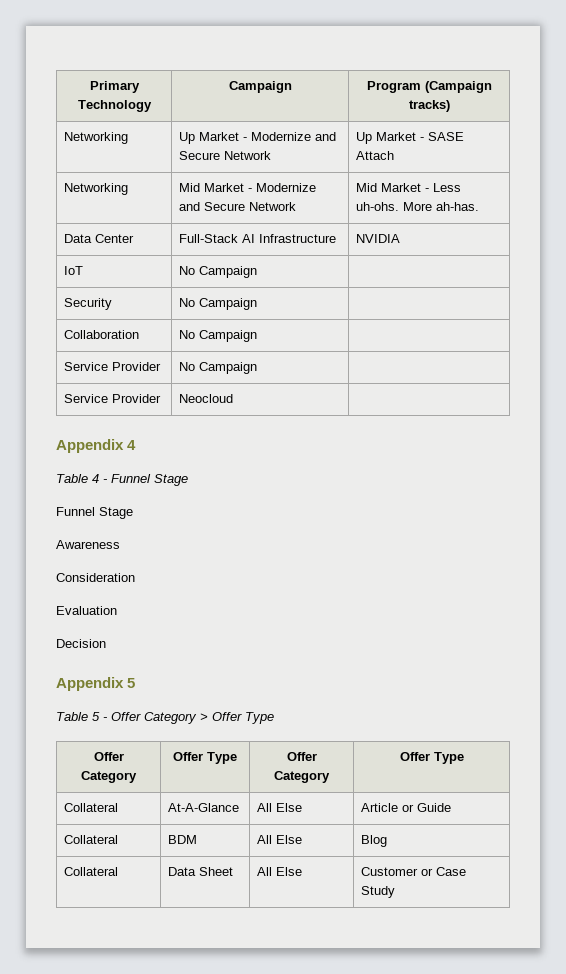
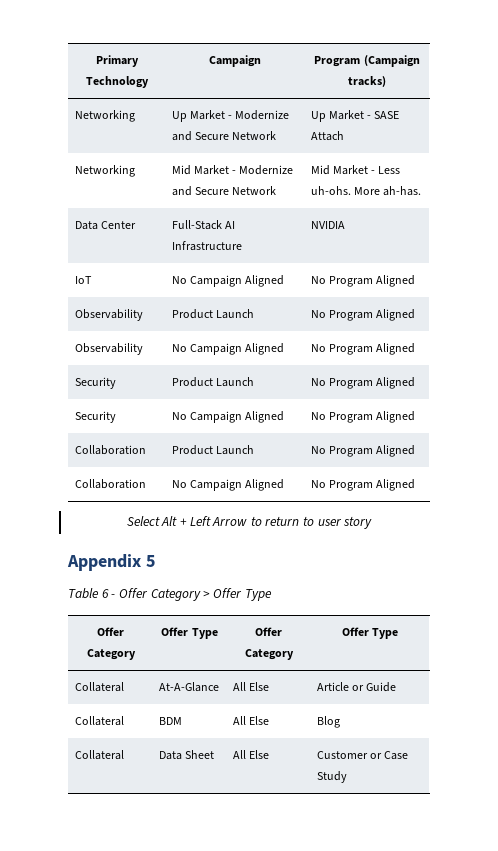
[64,298,113,310] [179,298,258,310] | // Security | No Campaign | -> [245,275,285,287] [310,275,416,287] [74,309,143,321] [171,309,254,319] [310,309,416,321] [74,343,143,355] [171,343,285,355] [310,343,416,355] [74,377,116,389] [171,377,254,387] [310,377,416,389] [74,411,116,423] [171,411,285,423] [310,411,416,423] [74,445,146,455] [171,445,254,455] [310,445,416,457] Aligned | No Program Aligned // Observability | Product Launch | No Program Aligned // Observability | No Campaign Aligned | No Program Aligned // Security | Product Launch | No Program Aligned // Security | No Campaign Aligned | No Program Aligned // Collaboration | Product Launch | No Program Aligned
[64,362,162,371] [179,362,258,374] [64,394,162,403] [179,394,234,403] [56,439,137,453] [56,474,188,486] [56,507,133,519] [56,540,120,549] [56,573,135,582] [56,606,117,615] [56,639,106,648] | // Service Provider | No Campaign | // Service Provider | Neocloud | // Appendix 4 // Table 4 - Funnel Stage // Funnel Stage // Awareness // Consideration // Evaluation // Decision -> [245,479,285,491] [310,479,416,491] [126,516,373,529] Aligned | No Program Aligned // Select Alt + Left Arrow to return to user story
[92,712,100,721] 5 -> [101,589,109,598] 6

